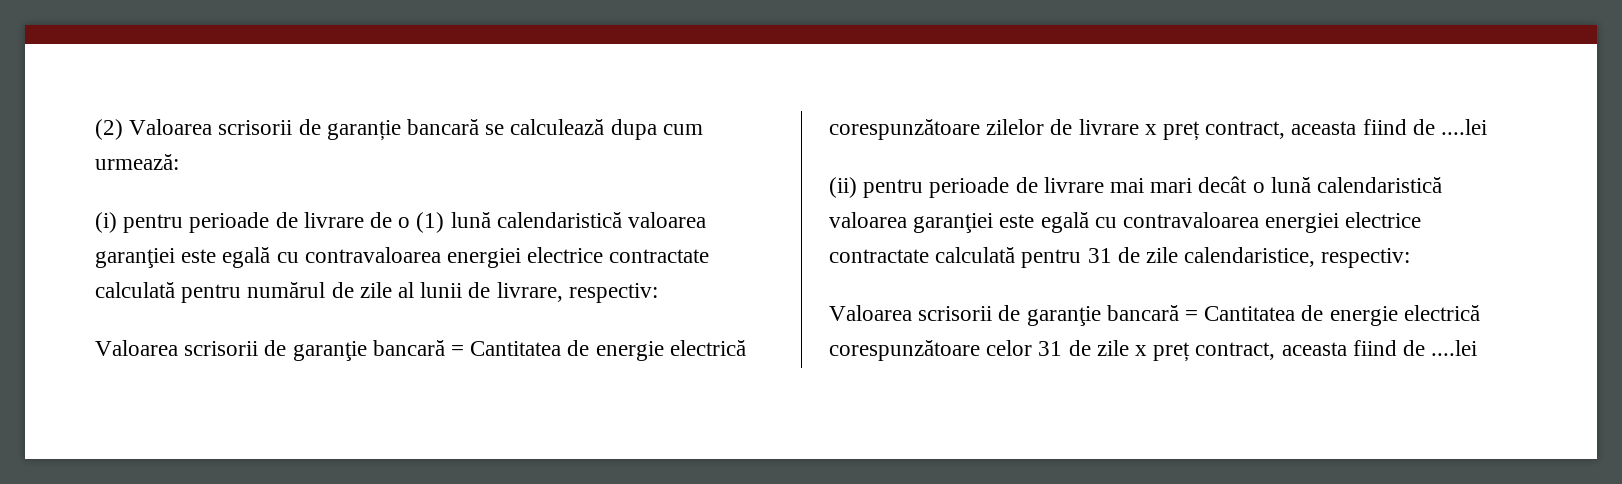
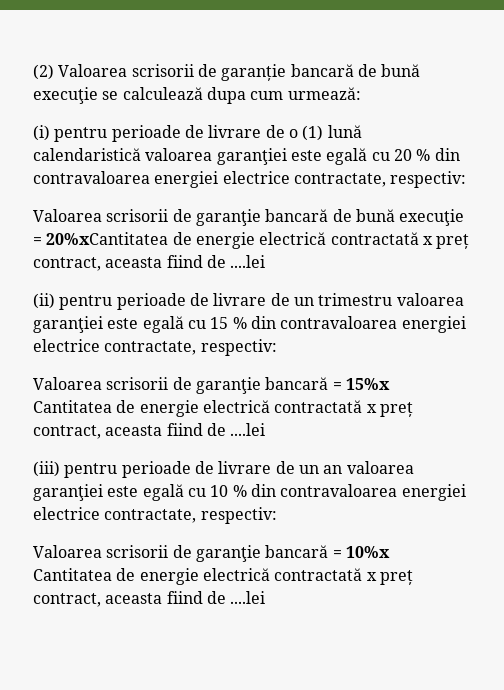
(480, 127) none -> [357,64,421,77] [33,87,98,104] de bună execuţie
[304,247,710,268] [95,282,658,303] [95,340,746,361] [829,119,1139,140] contravaloarea energiei electrice contractate calculată pentru numărul de zile al lunii de livrare, respectiv: // Valoarea scrisorii de garanţie bancară = Cantitatea de energie electrică corespunzătoare zilelor de livrare -> [393,148,460,161] [33,171,467,188] [33,209,465,226] [33,232,419,249] 20 % din contravaloarea energiei electrice contractate, respectiv: // Valoarea scrisorii de garanţie bancară de bună execuţie = 20%xCantitatea de energie electrică contractată
[1110,176,1443,193] [829,212,1422,233] [829,247,1411,268] [829,305,1480,326] [829,340,1478,362] mai mari decât o lună calendaristică valoarea garanţiei este egală cu contravaloarea energiei electrice contractate calculată pentru 31 de zile calendaristice, respectiv: // Valoarea scrisorii de garanţie bancară = Cantitatea de energie electrică corespunzătoare celor 31 de zile x preț contract, aceasta fiind de ....lei -> [270,293,464,306] [33,316,466,333] [33,339,277,356] [33,377,390,394] [33,400,413,417] [33,423,266,439] [33,461,414,478] [33,484,466,501] [33,507,277,524] [33,545,390,562] [33,568,413,585] [33,591,266,607] de un trimestru valoarea garanţiei este egală cu 15 % din contravaloarea energiei electrice contractate, respectiv: // Valoarea scrisorii de garanţie bancară = 15%x Cantitatea de energie electrică contractată x preț contract, aceasta fiind de ....lei // (iii) pentru perioade de livrare de un an valoarea garanţiei este egală cu 10 % din contravaloarea energiei electrice contractate, respectiv: // Valoarea scrisorii de garanţie bancară = 10%x Cantitatea de energie electrică contractată x preț contract, aceasta fiind de ....lei

